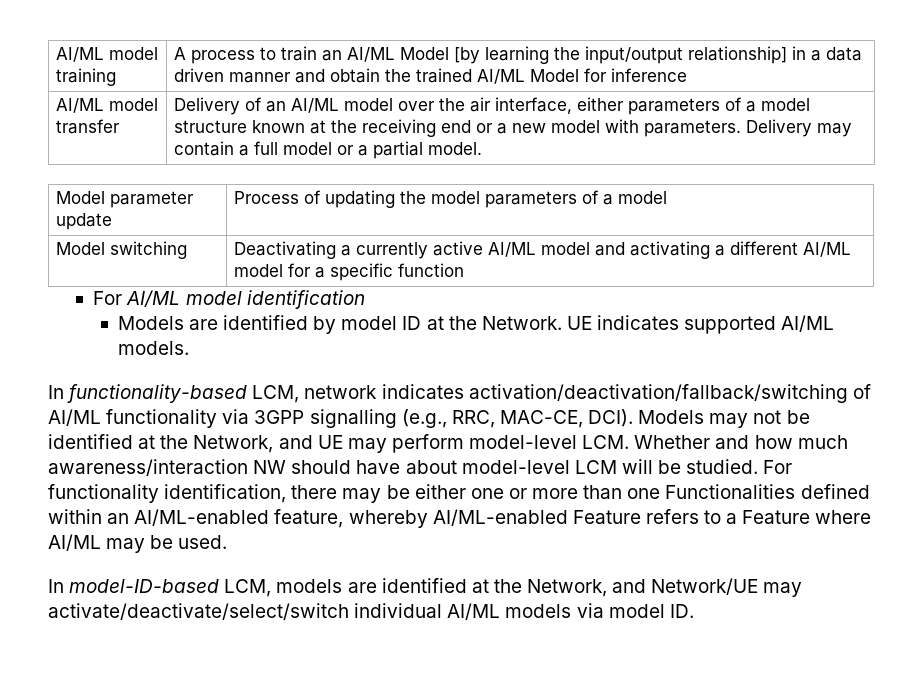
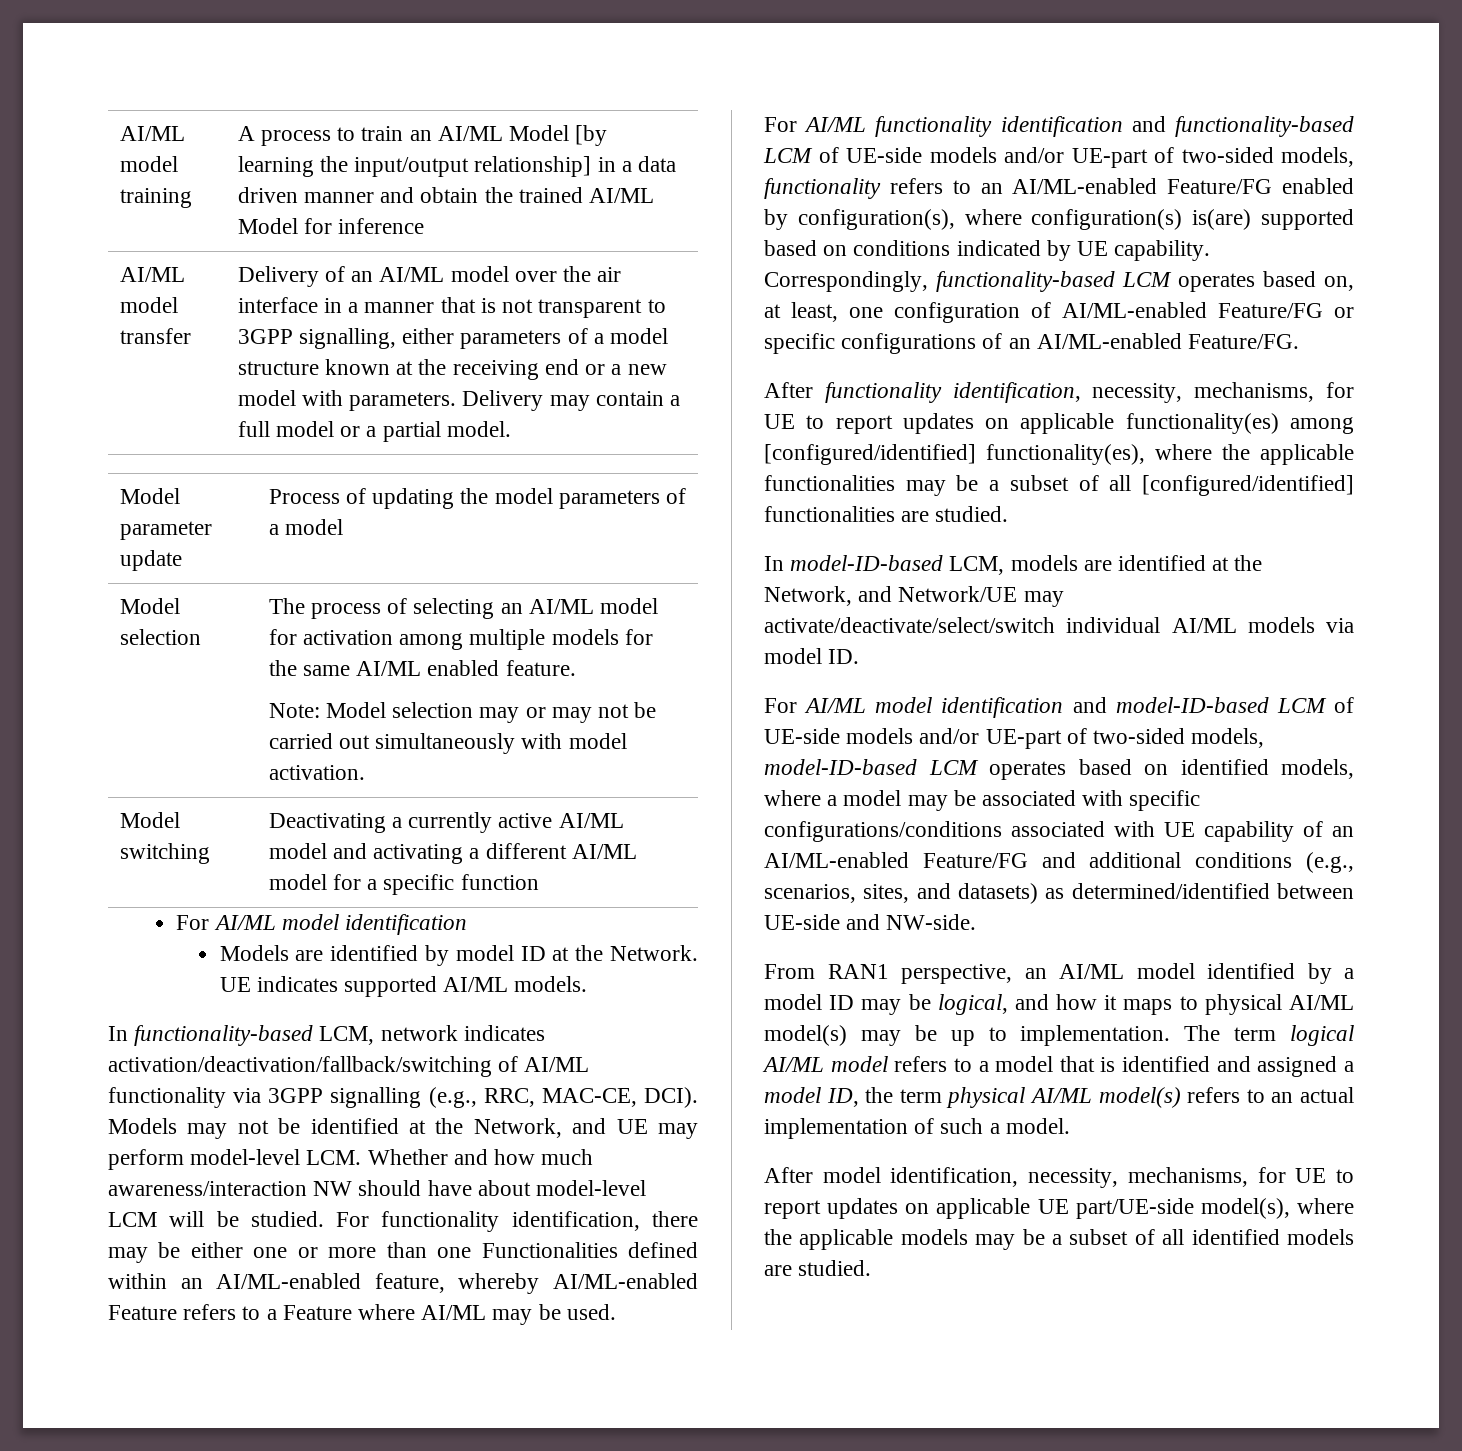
[495,97,573,114] interface, -> [237,297,666,318] [237,328,397,349] interface in a manner that is not transparent to 3GPP signalling,
(668, 197) none -> [119,598,180,614] [119,629,201,645] [268,598,659,619] [268,629,653,650] [268,660,576,676] [268,702,657,723] [268,733,627,754] [268,765,365,780] // Model selection | The process of selecting an AI/ML model for activation among multiple models for the same AI/ML enabled feature. // Note: Model selection may or may not be carried out simultaneously with model activation.
(228, 542) none -> [764,116,1354,137] [763,147,1354,168] [764,178,1354,199] [764,209,1354,230] [764,240,1211,261] [764,271,1354,292] [764,302,1354,323] [764,333,1300,354] [764,382,1354,403] [764,413,1354,434] [764,444,1354,465] [764,475,1354,496] [764,506,1009,522] // For AI/ML functionality identification and functionality-based LCM of UE-side models and/or UE-part of two-sided models, functionality refers to an AI/ML-enabled Feature/FG enabled by configuration(s), where configuration(s) is(are) supported based on conditions indicated by UE capability. Correspondingly, functionality-based LCM operates based on, at least, one configuration of AI/ML-enabled Feature/FG or specific configurations of an AI/ML-enabled Feature/FG. // After functionality identification, necessity, mechanisms, for UE to report updates on applicable functionality(es) among [configured/identified] functionality(es), where the applicable functionalities may be a subset of all [configured/identified] functionalities are studied.
(694, 611) none -> [764,697,1354,718] [764,728,1265,749] [764,759,1354,780] [764,790,1201,811] [764,821,1354,842] [764,852,1354,873] [764,883,1354,904] [764,914,977,930] [764,963,1354,984] [764,994,1354,1015] [764,1025,1354,1046] [762,1056,1354,1077] [764,1087,1354,1108] [764,1118,1070,1139] [764,1167,1354,1188] [764,1198,1354,1219] [764,1229,1354,1250] [764,1260,872,1276] // For AI/ML model identification and model-ID-based LCM of UE-side models and/or UE-part of two-sided models, model-ID-based LCM operates based on identified models, where a model may be associated with specific configurations/conditions associated with UE capability of an AI/ML-enabled Feature/FG and additional conditions (e.g., scenarios, sites, and datasets) as determined/identified between UE-side and NW-side. // From RAN1 perspective, an AI/ML model identified by a model ID may be logical, and how it maps to physical AI/ML model(s) may be up to implementation. The term logical AI/ML model refers to a model that is identified and assigned a model ID, the term physical AI/ML model(s) refers to an actual implementation of such a model. // After model identification, necessity, mechanisms, for UE to report updates on applicable UE part/UE-side model(s), where the applicable models may be a subset of all identified models are studied.

